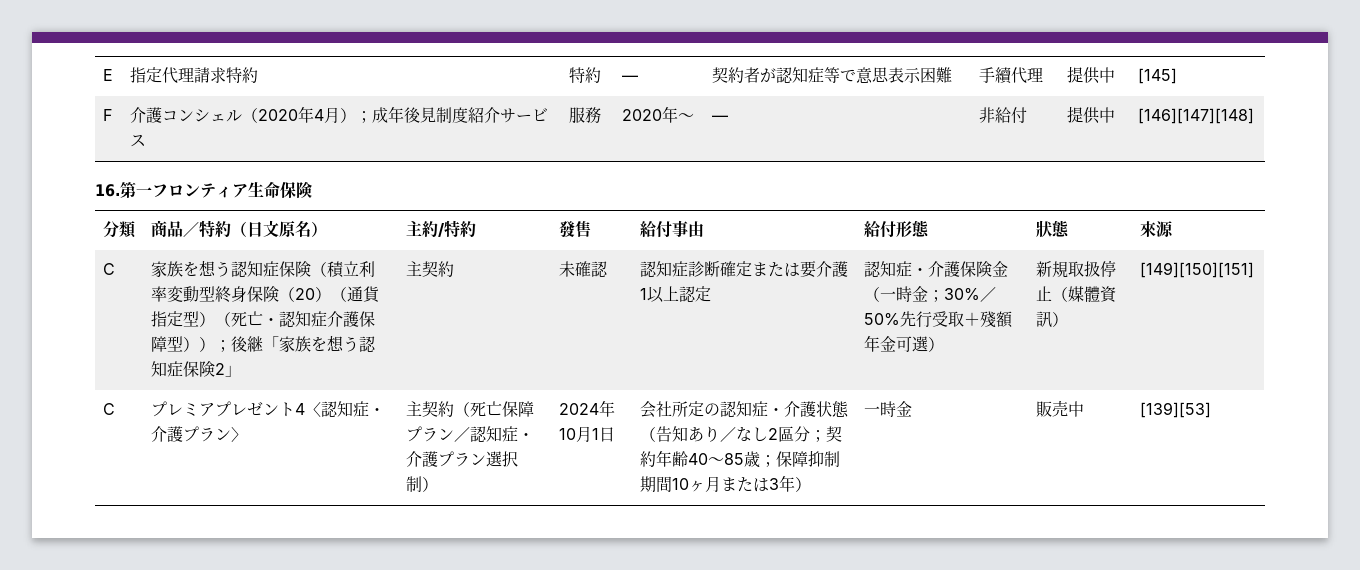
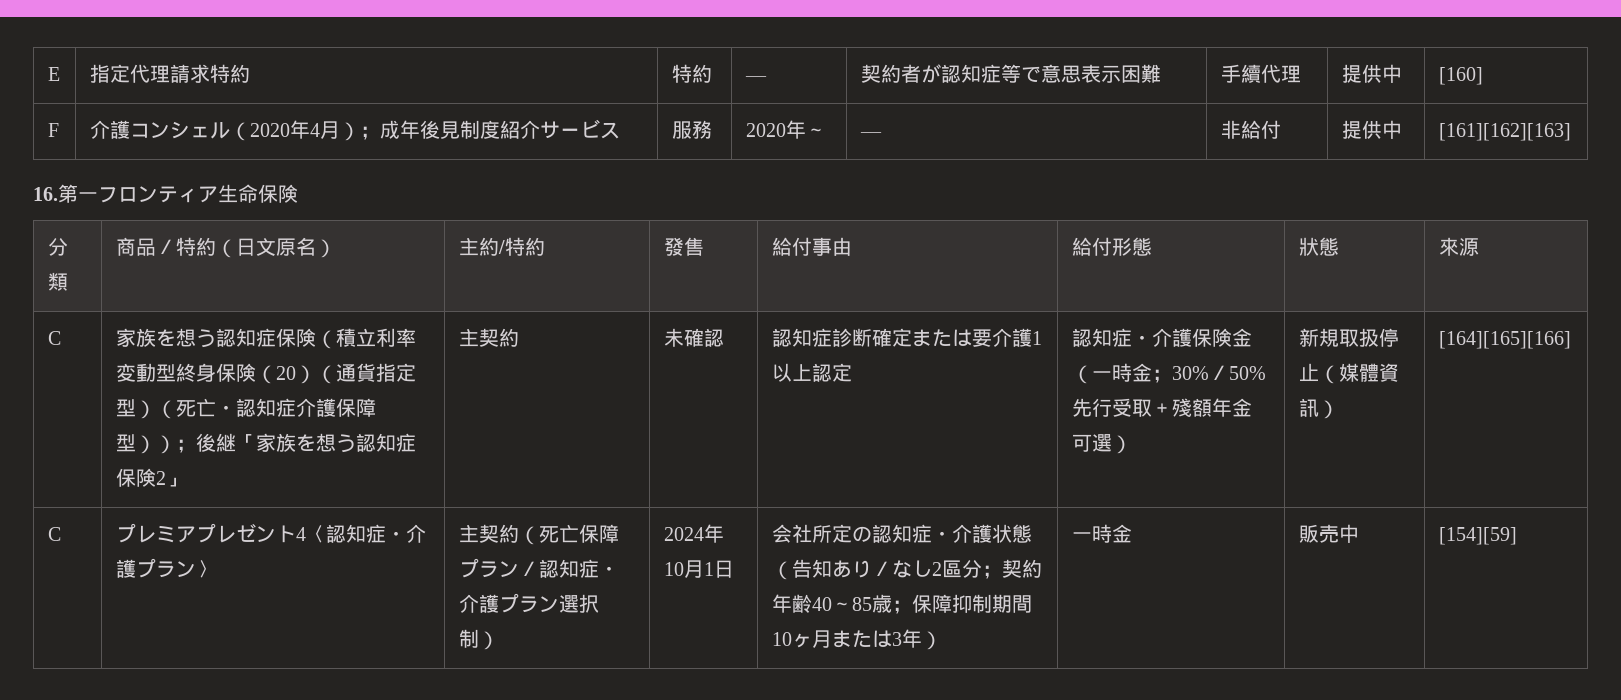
[1138,68,1178,84] [145] -> [1438,67,1483,85] [160]
[1138,108,1255,124] [146][147][148] -> [1438,123,1571,141] [161][162][163]
[1140,262,1255,278] [149][150][151] -> [1438,331,1571,349] [164][165][166]
[1140,402,1212,418] [139][53] -> [1438,527,1517,545] [154][59]

